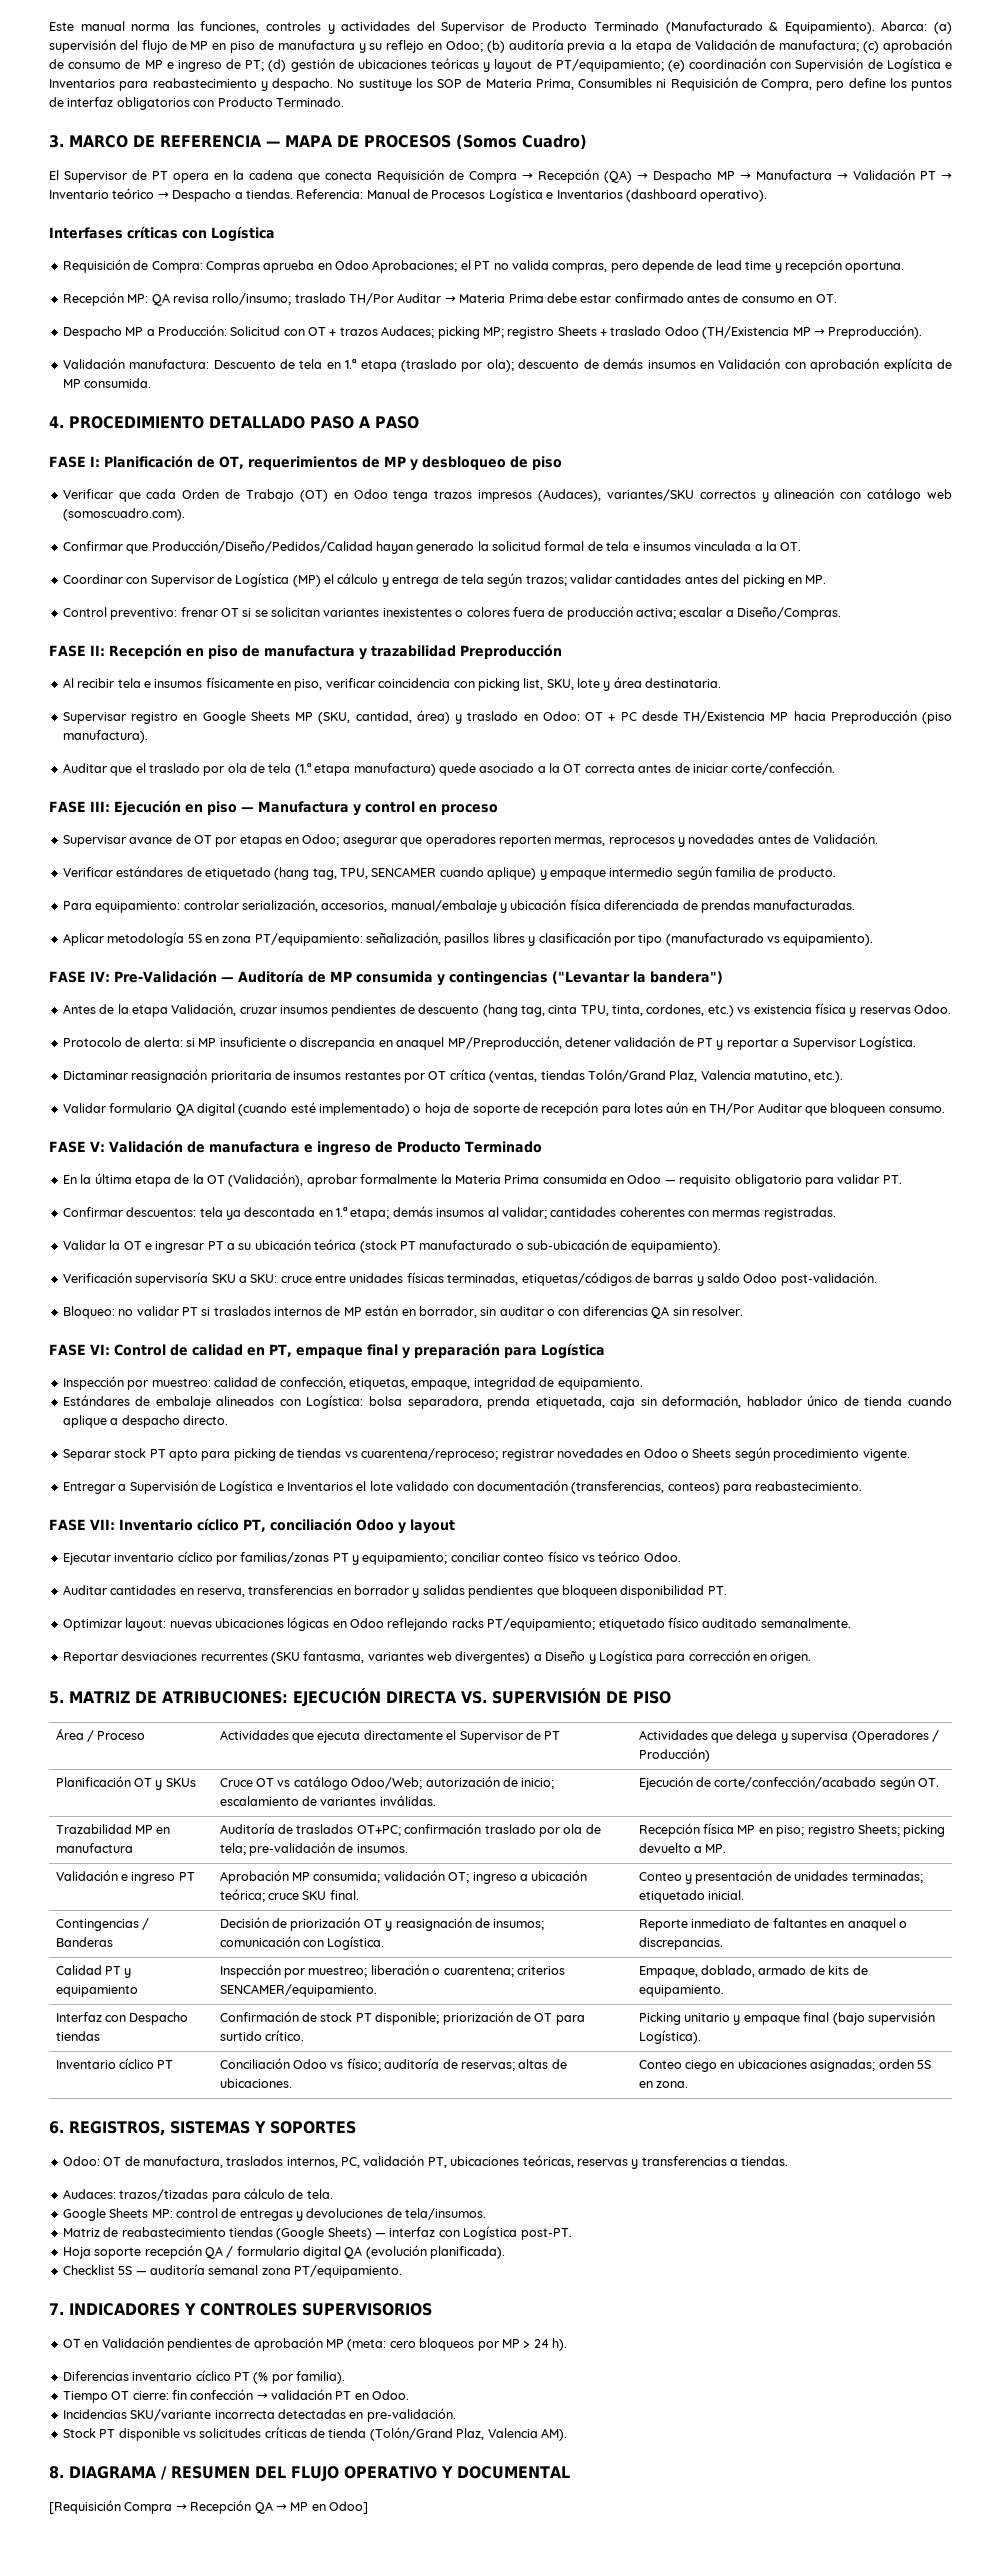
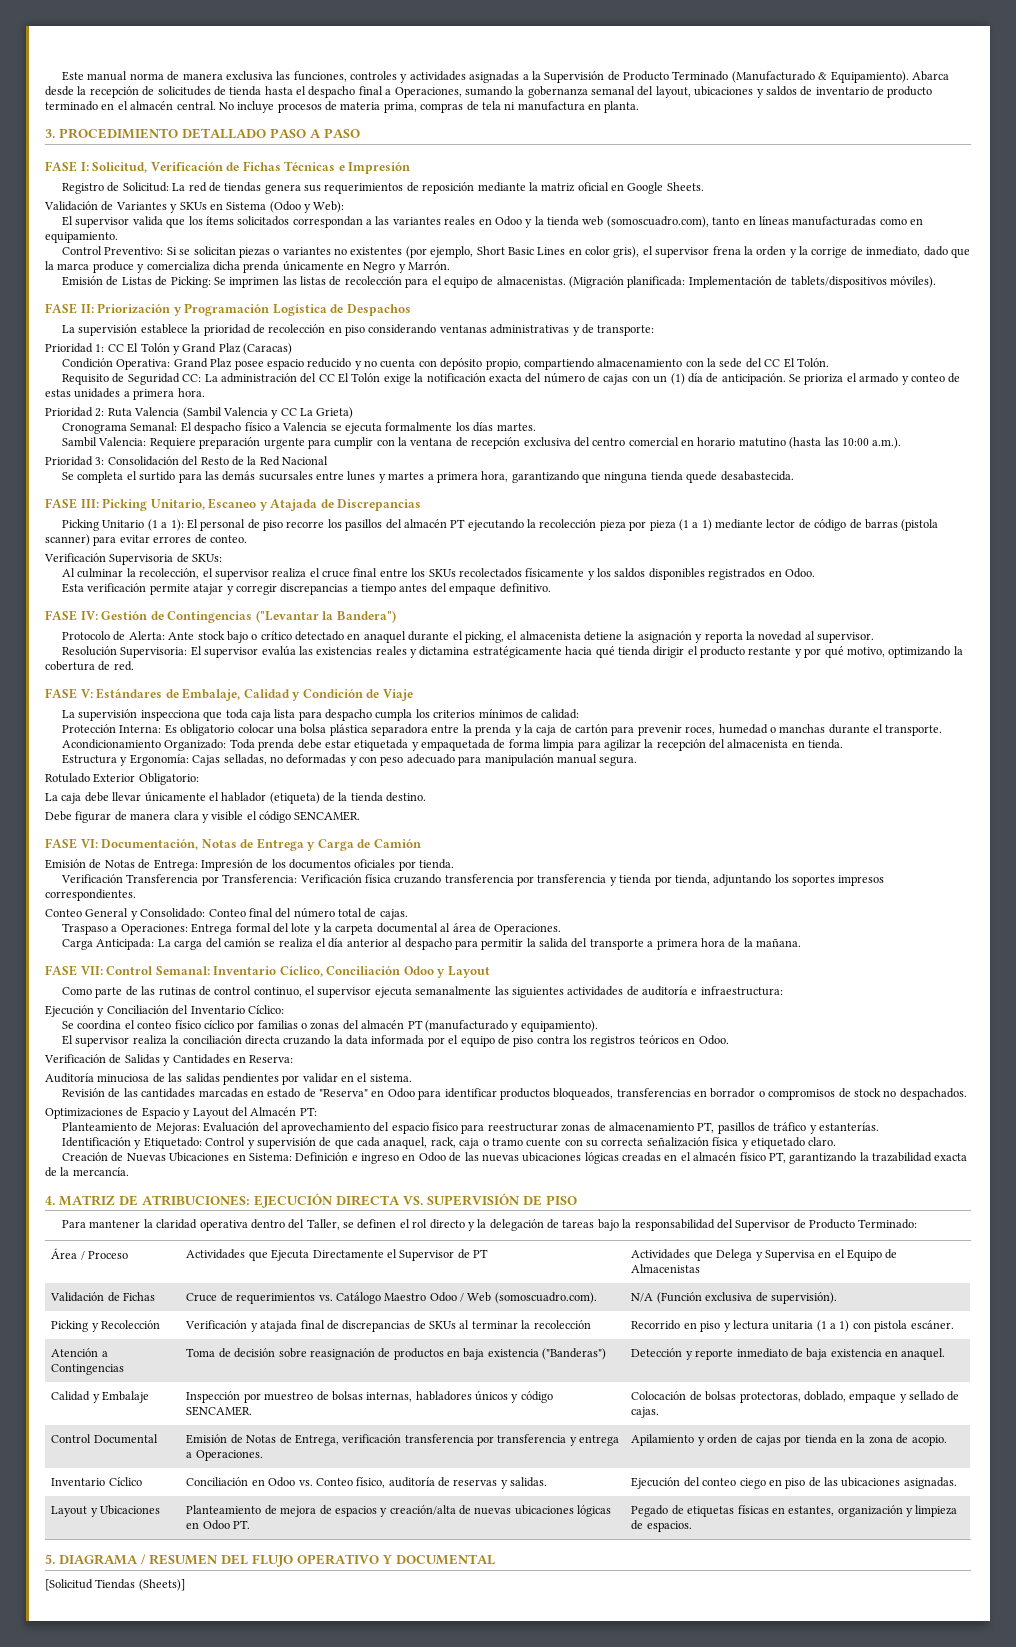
(171, 27) none -> [167,71,273,81] de manera exclusiva
[416,21,505,34] del Supervisor -> [469,71,605,83] asignadas a la Supervisión
[881,21,953,34] [49,39,953,53] [49,58,952,72] [49,77,952,91] [49,97,344,110] [49,134,587,150] [49,169,952,183] [49,188,768,202] [49,226,275,242] [62,259,905,273] [62,292,837,306] [62,325,923,339] [62,358,953,372] [62,378,152,388] [49,416,64,428] Abarca: (a) supervisión del flujo de MP en piso de manufactura y su reflejo en Odoo; (b) auditoría previa a la etapa de Validación de manufactura; (c) aprobación de consumo de MP e ingreso de PT; (d) gestión de ubicaciones teóricas y layout de PT/equipamiento; (e) coordinación con Supervisión de Logística e Inventarios para reabastecimiento y despacho. No sustituye los SOP de Materia Prima, Consumibles ni Requisición de Compra, pero define los puntos de interfaz obligatorios con Producto Terminado. // 3. MARCO DE REFERENCIA — MAPA DE PROCESOS (Somos Cuadro) // El Supervisor de PT opera en la cadena que conecta Requisición de Compra → Recepción (QA) → Despacho MP → Manufactura → Validación PT → Inventario teórico → Despacho a tiendas. Referencia: Manual de Procesos Logística e Inventarios (dashboard operativo). // Interfases críticas con Logística // Requisición de Compra: Compras aprueba en Odoo Aprobaciones; el PT no valida compras, pero depende de lead time y recepción oportuna. // Recepción MP: QA revisa rollo/insumo; traslado TH/Por Auditar → Materia Prima debe estar confirmado antes de consumo en OT. // Despacho MP a Producción: Solicitud con OT + trazos Audaces; picking MP; registro Sheets + traslado Odoo (TH/Existencia MP → Preproducción). // Validación manufactura: Descuento de tela en 1.ª etapa (traslado por ola); descuento de demás insumos en Validación con aprobación explícita de MP consumida. // 4. -> [911,71,949,81] [45,86,933,98] [45,101,640,113] [45,129,55,138] Abarca desde la recepción de solicitudes de tienda hasta el despacho final a Operaciones, sumando la gobernanza semanal del layout, ubicaciones y saldos de inventario de producto terminado en el almacén central. No incluye procesos de materia prima, compras de tela ni manufactura en planta. // 3.
[103,455,562,471] [62,488,952,502] [62,508,185,521] [62,540,802,554] [62,573,827,587] [62,606,842,620] [49,644,562,660] [62,677,722,691] [62,710,952,724] [62,730,148,743] [62,762,836,776] [49,800,498,816] [62,833,878,847] [62,866,836,880] [62,899,856,913] [62,932,874,946] [49,970,723,986] [62,1003,951,1017] [62,1036,916,1050] [62,1069,844,1083] [62,1102,945,1116] [49,1140,542,1156] [62,1173,902,1187] [62,1206,836,1220] [62,1239,721,1253] [62,1272,877,1286] [62,1305,743,1319] [49,1343,605,1359] [62,1376,643,1390] [62,1395,952,1409] [62,1415,228,1428] [62,1447,910,1461] [62,1480,863,1494] [49,1518,455,1534] [62,1551,681,1565] [62,1585,727,1598] [62,1617,851,1631] [62,1650,812,1664] [49,1691,64,1704] Planificación de OT, requerimientos de MP y desbloqueo de piso // Verificar que cada Orden de Trabajo (OT) en Odoo tenga trazos impresos (Audaces), variantes/SKU correctos y alineación con catálogo web (somoscuadro.com). // Confirmar que Producción/Diseño/Pedidos/Calidad hayan generado la solicitud formal de tela e insumos vinculada a la OT. // Coordinar con Supervisor de Logística (MP) el cálculo y entrega de tela según trazos; validar cantidades antes del picking en MP. // Control preventivo: frenar OT si se solicitan variantes inexistentes o colores fuera de producción activa; escalar a Diseño/Compras. // FASE II: Recepción en piso de manufactura y trazabilidad Preproducción // Al recibir tela e insumos físicamente en piso, verificar coincidencia con picking list, SKU, lote y área destinataria. // Supervisar registro en Google Sheets MP (SKU, cantidad, área) y traslado en Odoo: OT + PC desde TH/Existencia MP hacia Preproducción (piso manufactura). // Auditar que el traslado por ola de tela (1.ª etapa manufactura) quede asociado a la OT correcta antes de iniciar corte/confección. // FASE III: Ejecución en piso — Manufactura y control en proceso // Supervisar avance de OT por etapas en Odoo; asegurar que operadores reporten mermas, reprocesos y novedades antes de Validación. // Verificar estándares de etiquetado (hang tag, TPU, SENCAMER cuando aplique) y empaque intermedio según familia de producto. // Para equipamiento: controlar serialización, accesorios, manual/embalaje y ubicación física diferenciada de prendas manufacturadas. // Aplicar metodología 5S en zona PT/equipamiento: señalización, pasillos libres y clasificación por tipo (manufacturado vs equipamiento). // FASE IV: Pre-Validación — Auditoría de MP consumida y contingencias ("Levantar la bandera") // Antes de la etapa Validación, cruzar insumos pendientes de descuento (hang tag, cinta TPU, tinta, cordones, etc.) vs existencia física y reservas Odoo. // Protocolo de alerta: si MP insuficiente o discrepancia en anaquel MP/Preproducción, detener validación de PT y reportar a Supervisor Logística. // Dictaminar reasignación prioritaria de insumos restantes por OT crítica (ventas, tiendas Tolón/Grand Plaz, Valencia matutino, etc.). // Validar formulario QA digital (cuando esté implementado) o hoja de soporte de recepción para lotes aún en TH/Por Auditar que bloqueen consumo. // FASE V: Validación de manufactura e ingreso de Producto Terminado // En la última etapa de la OT (Validación), aprobar formalmente la Materia Prima consumida en Odoo — requisito obligatorio para validar PT. // Confirmar descuentos: tela ya descontada en 1.ª etapa; demás insumos al validar; cantidades coherentes con mermas registradas. // Validar la OT e ingresar PT a su ubicación teórica (stock PT manufacturado o sub-ubicación de equipamiento). // Verificación supervisoría SKU a SKU: cruce entre unidades físicas terminadas, etiquetas/códigos de barras y saldo Odoo post-validación. // Bloqueo: no validar PT si traslados internos de MP están en borrador, sin auditar o con diferencias QA sin resolver. // FASE VI: Control de calidad en PT, empaque final y preparación para Logística // Inspección por muestreo: calidad de confección, etiquetas, empaque, integridad de equipamiento. // Estándares de embalaje alineados con Logística: bolsa separadora, prenda etiquetada, caja sin deformación, hablador único de tienda cuando aplique a despacho directo. // Separar stock PT apto para picking de tiendas vs cuarentena/reproceso; registrar novedades en Odoo o Sheets según procedimiento vigente. // Entregar a Supervisión de Logística e Inventarios el lote validado con documentación (transferencias, conteos) para reabastecimiento. // FASE VII: Inventario cíclico PT, conciliación Odoo y layout // Ejecutar inventario cíclico por familias/zonas PT y equipamiento; conciliar conteo físico vs teórico Odoo. // Auditar cantidades en reserva, transferencias en borrador y salidas pendientes que bloqueen disponibilidad PT. // Optimizar layout: nuevas ubicaciones lógicas en Odoo reflejando racks PT/equipamiento; etiquetado físico auditado semanalmente. // Reportar desviaciones recurrentes (SKU fantasma, variantes web divergentes) a Diseño y Logística para corrección en origen. // 5. -> [92,161,411,174] [62,182,704,194] [44,201,345,213] [62,216,924,228] [45,232,118,243] [62,246,970,258] [45,260,451,273] [62,276,936,288] [45,303,411,316] [62,324,655,336] [45,343,292,355] [62,358,829,370] [62,372,961,385] [45,388,205,400] [45,407,354,419] [62,422,536,434] [62,437,902,449] [45,456,328,466] [62,471,794,483] [45,498,422,511] [62,519,939,531] [45,534,247,546] [44,553,223,565] [62,568,815,580] [62,583,551,595] [45,610,396,623] [62,631,875,643] [62,645,963,658] [45,661,134,671] [45,688,413,701] [62,709,580,721] [62,724,943,736] [62,739,844,751] [62,754,638,766] [45,773,199,785] [45,791,427,804] [45,811,361,823] [45,838,421,851] [45,859,455,871] [61,874,885,886] [45,889,136,901] [45,907,408,920] [62,923,562,935] [62,938,802,950] [45,965,490,978] [62,986,783,998] [45,1005,284,1017] [62,1020,598,1032] [62,1035,729,1047] [44,1054,294,1066] [45,1073,412,1085] [62,1088,967,1100] [45,1107,317,1119] [62,1122,880,1134] [62,1137,837,1149] [62,1152,968,1164] [45,1167,129,1177] [45,1196,55,1205] Solicitud, Verificación de Fichas Técnicas e Impresión // Registro de Solicitud: La red de tiendas genera sus requerimientos de reposición mediante la matriz oficial en Google Sheets. // Validación de Variantes y SKUs en Sistema (Odoo y Web): // El supervisor valida que los ítems solicitados correspondan a las variantes reales en Odoo y la tienda web (somoscuadro.com), tanto en líneas manufacturadas como en equipamiento. // Control Preventivo: Si se solicitan piezas o variantes no existentes (por ejemplo, Short Basic Lines en color gris), el supervisor frena la orden y la corrige de inmediato, dado que la marca produce y comercializa dicha prenda únicamente en Negro y Marrón. // Emisión de Listas de Picking: Se imprimen las listas de recolección para el equipo de almacenistas. (Migración planificada: Implementación de tablets/dispositivos móviles). // FASE II: Priorización y Programación Logística de Despachos // La supervisión establece la prioridad de recolección en piso considerando ventanas administrativas y de transporte: // Prioridad 1: CC El Tolón y Grand Plaz (Caracas) // Condición Operativa: Grand Plaz posee espacio reducido y no cuenta con depósito propio, compartiendo almacenamiento con la sede del CC El Tolón. // Requisito de Seguridad CC: La administración del CC El Tolón exige la notificación exacta del número de cajas con un (1) día de anticipación. Se prioriza el armado y conteo de estas unidades a primera hora. // Prioridad 2: Ruta Valencia (Sambil Valencia y CC La Grieta) // Cronograma Semanal: El despacho físico a Valencia se ejecuta formalmente los días martes. // Sambil Valencia: Requiere preparación urgente para cumplir con la ventana de recepción exclusiva del centro comercial en horario matutino (hasta las 10:00 a.m.). // Prioridad 3: Consolidación del Resto de la Red Nacional // Se completa el surtido para las demás sucursales entre lunes y martes a primera hora, garantizando que ninguna tienda quede desabastecida. // FASE III: Picking Unitario, Escaneo y Atajada de Discrepancias // Picking Unitario (1 a 1): El personal de piso recorre los pasillos del almacén PT ejecutando la recolección pieza por pieza (1 a 1) mediante lector de código de barras (pistola scanner) para evitar errores de conteo. // Verificación Supervisoria de SKUs: // Al culminar la recolección, el supervisor realiza el cruce final entre los SKUs recolectados físicamente y los saldos disponibles registrados en Odoo. // Esta verificación permite atajar y corregir discrepancias a tiempo antes del empaque definitivo. // FASE IV: Gestión de Contingencias ("Levantar la Bandera") // Protocolo de Alerta: Ante stock bajo o crítico detectado en anaquel durante el picking, el almacenista detiene la asignación y reporta la novedad al supervisor. // Resolución Supervisoria: El supervisor evalúa las existencias reales y dictamina estratégicamente hacia qué tienda dirigir el producto restante y por qué motivo, optimizando la cobertura de red. // FASE V: Estándares de Embalaje, Calidad y Condición de Viaje // La supervisión inspecciona que toda caja lista para despacho cumpla los criterios mínimos de calidad: // Protección Interna: Es obligatorio colocar una bolsa plástica separadora entre la prenda y la caja de cartón para prevenir roces, humedad o manchas durante el transporte. // Acondicionamiento Organizado: Toda prenda debe estar etiquetada y empaquetada de forma limpia para agilizar la recepción del almacenista en tienda. // Estructura y Ergonomía: Cajas selladas, no deformadas y con peso adecuado para manipulación manual segura. // Rotulado Exterior Obligatorio: // La caja debe llevar únicamente el hablador (etiqueta) de la tienda destino. // Debe figurar de manera clara y visible el código SENCAMER. // FASE VI: Documentación, Notas de Entrega y Carga de Camión // Emisión de Notas de Entrega: Impresión de los documentos oficiales por tienda. // Verificación Transferencia por Transferencia: Verificación física cruzando transferencia por transferencia y tienda por tienda, adjuntando los soportes impresos correspondientes. // Conteo General y Consolidado: Conteo final del número total de cajas. // Traspaso a Operaciones: Entrega formal del lote y la carpeta documental al área de Operaciones. // Carga Anticipada: La carga del camión se realiza el día anterior al despacho para permitir la salida del transporte a primera hora de la mañana. // FASE VII: Control Semanal: Inventario Cíclico, Conciliación Odoo y Layout // Como parte de las rutinas de control continuo, el supervisor ejecuta semanalmente las siguientes actividades de auditoría e infraestructura: // Ejecución y Conciliación del Inventario Cíclico: // Se coordina el conteo físico cíclico por familias o zonas del almacén PT (manufacturado y equipamiento). // El supervisor realiza la conciliación directa cruzando la data informada por el equipo de piso contra los registros teóricos en Odoo. // Verificación de Salidas y Cantidades en Reserva: // Auditoría minuciosa de las salidas pendientes por validar en el sistema. // Revisión de las cantidades marcadas en estado de "Reserva" en Odoo para identificar productos bloqueados, transferencias en borrador o compromisos de stock no despachados. // Optimizaciones de Espacio y Layout del Almacén PT: // Planteamiento de Mejoras: Evaluación del aprovechamiento del espacio físico para reestructurar zonas de almacenamiento PT, pasillos de tráfico y estanterías. // Identificación y Etiquetado: Control y supervisión de que cada anaquel, rack, caja o tramo cuente con su correcta señalización física y etiquetado claro. // Creación de Nuevas Ubicaciones en Sistema: Definición e ingreso en Odoo de las nuevas ubicaciones lógicas creadas en el almacén físico PT, garantizando la trazabilidad exacta de la mercancía. // 4.
(671, 1697) none -> [62,1219,918,1231] // Para mantener la claridad operativa dentro del Taller, se definen el rol directo y la delegación de tareas bajo la responsabilidad del Supervisor de Producto Terminado:
[317,1730,443,1743] ejecuta directamente -> [271,1249,384,1261] Ejecuta Directamente
[736,1730,939,1743] [638,1748,710,1762] [55,1776,196,1790] [219,1776,555,1790] [219,1795,436,1806] [638,1776,940,1790] [55,1824,171,1834] [55,1843,133,1853] [219,1823,601,1837] [219,1842,408,1856] [638,1823,946,1837] [638,1843,727,1853] [55,1870,195,1884] [219,1870,588,1884] [219,1889,359,1902] [638,1870,923,1884] [638,1890,745,1903] [55,1918,150,1931] [55,1937,113,1947] [219,1917,545,1931] [219,1936,385,1950] [638,1918,907,1931] [638,1937,723,1950] [55,1965,132,1978] [55,1985,138,1997] [219,1964,565,1978] [219,1984,377,1997] [638,1965,868,1978] [638,1985,724,1997] [55,2012,189,2025] [55,2031,100,2041] [219,2011,585,2025] [219,2030,305,2041] [638,2011,935,2025] [638,2030,701,2044] [55,2058,174,2069] [219,2058,567,2071] [219,2078,292,2088] [638,2059,931,2072] [638,2081,689,2088] [49,2121,356,2136] [62,2155,789,2169] [62,2188,333,2202] [62,2208,487,2221] [62,2226,572,2240] [62,2245,506,2259] [62,2264,402,2278] [49,2303,432,2316] [62,2337,567,2351] [62,2370,345,2384] [62,2389,410,2403] [62,2408,456,2422] [62,2427,567,2441] [49,2466,64,2479] delega y supervisa (Operadores / Producción) // Planificación OT y SKUs | Cruce OT vs catálogo Odoo/Web; autorización de inicio; escalamiento de variantes inválidas. | Ejecución de corte/confección/acabado según OT. // Trazabilidad MP en manufactura | Auditoría de traslados OT+PC; confirmación traslado por ola de tela; pre-validación de insumos. | Recepción física MP en piso; registro Sheets; picking devuelto a MP. // Validación e ingreso PT | Aprobación MP consumida; validación OT; ingreso a ubicación teórica; cruce SKU final. | Conteo y presentación de unidades terminadas; etiquetado inicial. // Contingencias / Banderas | Decisión de priorización OT y reasignación de insumos; comunicación con Logística. | Reporte inmediato de faltantes en anaquel o discrepancias. // Calidad PT y equipamiento | Inspección por muestreo; liberación o cuarentena; criterios SENCAMER/equipamiento. | Empaque, doblado, armado de kits de equipamiento. // Interfaz con Despacho tiendas | Confirmación de stock PT disponible; priorización de OT para surtido crítico. | Picking unitario y empaque final (bajo supervisión Logística). // Inventario cíclico PT | Conciliación Odoo vs físico; auditoría de reservas; altas de ubicaciones. | Conteo ciego en ubicaciones asignadas; orden 5S en zona. // 6. REGISTROS, SISTEMAS Y SOPORTES // Odoo: OT de manufactura, traslados internos, PC, validación PT, ubicaciones teóricas, reservas y transferencias a tiendas. // Audaces: trazos/tizadas para cálculo de tela. // Google Sheets MP: control de entregas y devoluciones de tela/insumos. // Matriz de reabastecimiento tiendas (Google Sheets) — interfaz con Logística post-PT. // Hoja soporte recepción QA / formulario digital QA (evolución planificada). // Checklist 5S — auditoría semanal zona PT/equipamiento. // 7. INDICADORES Y CONTROLES SUPERVISORIOS // OT en Validación pendientes de aprobación MP (meta: cero bloqueos por MP > 24 h). // Diferencias inventario cíclico PT (% por familia). // Tiempo OT cierre: fin confección → validación PT en Odoo. // Incidencias SKU/variante incorrecta detectadas en pre-validación. // Stock PT disponible vs solicitudes críticas de tienda (Tolón/Grand Plaz, Valencia AM). // 8. -> [716,1249,898,1261] [631,1264,701,1273] [50,1292,156,1302] [186,1292,597,1304] [631,1292,837,1304] [51,1320,161,1332] [185,1320,591,1332] [631,1320,954,1332] [51,1348,108,1357] [51,1364,125,1375] [186,1348,607,1360] [631,1348,946,1360] [51,1391,150,1403] [186,1390,553,1403] [186,1406,253,1416] [631,1391,960,1403] [631,1407,660,1418] [51,1434,158,1444] [186,1434,620,1446] [186,1450,263,1461] [631,1434,947,1446] [51,1477,142,1486] [186,1477,548,1489] [631,1477,957,1489] [51,1505,161,1517] [186,1505,612,1517] [186,1520,251,1530] [631,1505,958,1517] [631,1520,692,1532] [45,1554,55,1564] Delega y Supervisa en el Equipo de Almacenistas // Validación de Fichas | Cruce de requerimientos vs. Catálogo Maestro Odoo / Web (somoscuadro.com). | N/A (Función exclusiva de supervisión). // Picking y Recolección | Verificación y atajada final de discrepancias de SKUs al terminar la recolección | Recorrido en piso y lectura unitaria (1 a 1) con pistola escáner. // Atención a Contingencias | Toma de decisión sobre reasignación de productos en baja existencia ("Banderas") | Detección y reporte inmediato de baja existencia en anaquel. // Calidad y Embalaje | Inspección por muestreo de bolsas internas, habladores únicos y código SENCAMER. | Colocación de bolsas protectoras, doblado, empaque y sellado de cajas. // Control Documental | Emisión de Notas de Entrega, verificación transferencia por transferencia y entrega a Operaciones. | Apilamiento y orden de cajas por tienda en la zona de acopio. // Inventario Cíclico | Conciliación en Odoo vs. Conteo físico, auditoría de reservas y salidas. | Ejecución del conteo ciego en piso de las ubicaciones asignadas. // Layout y Ubicaciones | Planteamiento de mejora de espacios y creación/alta de nuevas ubicaciones lógicas en Odoo PT. | Pegado de etiquetas físicas en estantes, organización y limpieza de espacios. // 5.
[49,2500,368,2514] [Requisición Compra → Recepción QA → MP en Odoo] -> [45,1579,185,1591] [Solicitud Tiendas (Sheets)]

